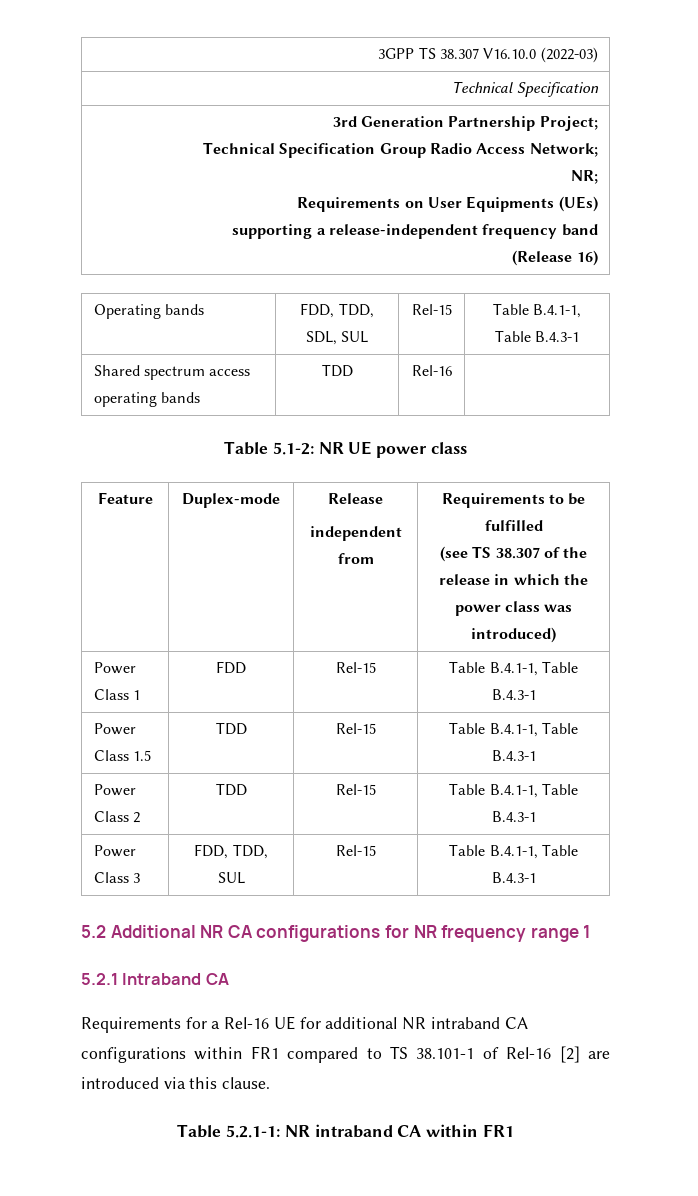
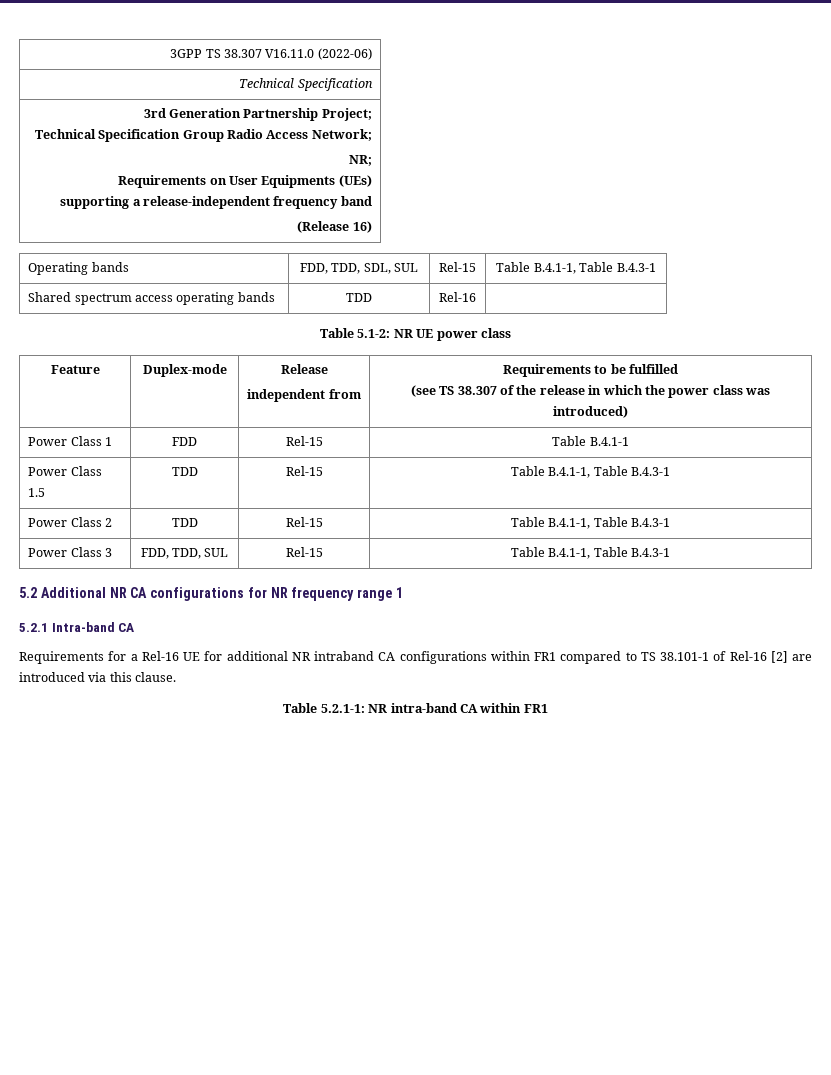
[483,47,598,63] V16.10.0 (2022-03) -> [265,48,372,60] V16.11.0 (2022-06)
[489,661,578,676] [491,689,536,700] B.4.1-1, Table B.4.3-1 -> [589,437,629,446] B.4.1-1
[122,973,202,985] Intraband -> [51,622,115,632] Intra-band
[314,1124,393,1138] intraband -> [390,703,457,713] intra-band

